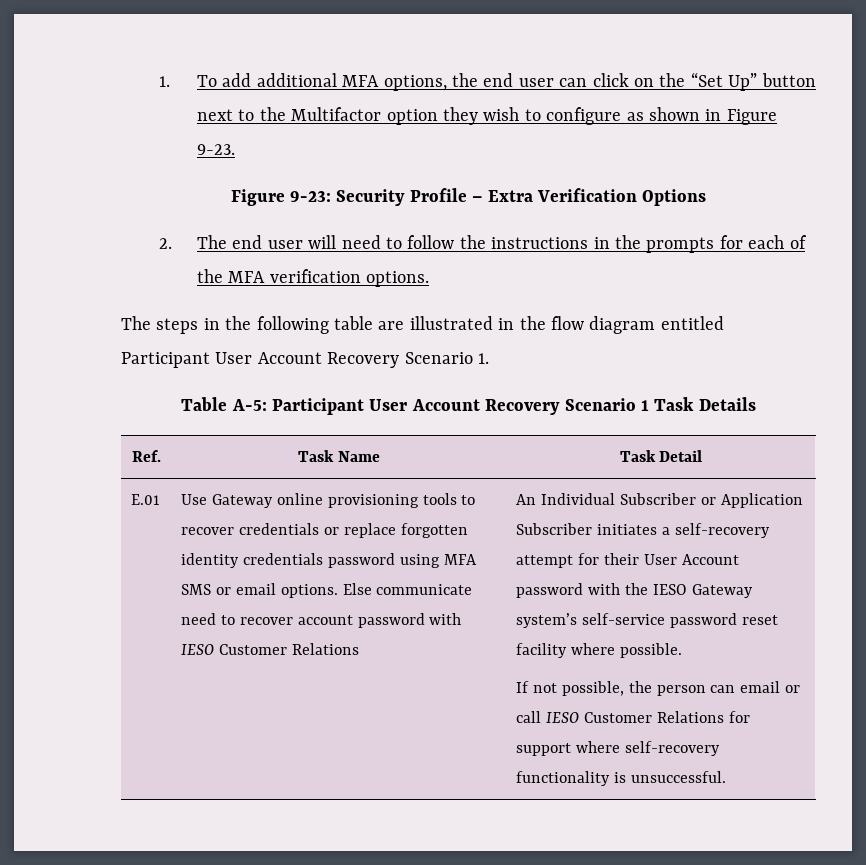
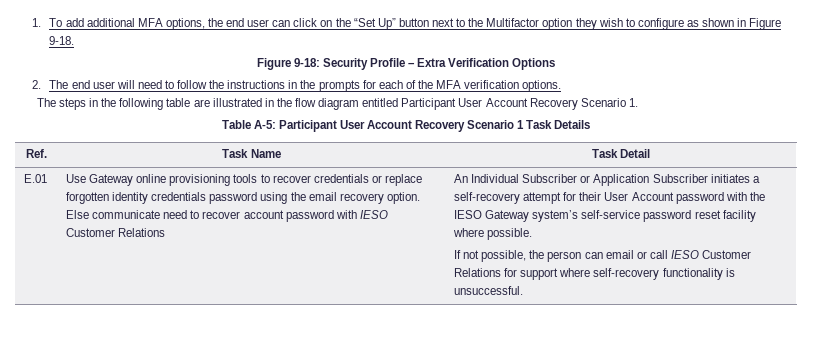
[196,144,235,155] [230,189,331,206] 9-23. // Figure 9-23: -> [49,36,75,45] [256,58,320,70] 9-18. // Figure 9-18:
[443,554,477,565] [181,583,338,598] MFA SMS or email options. -> [290,192,420,204] the email recovery option.

